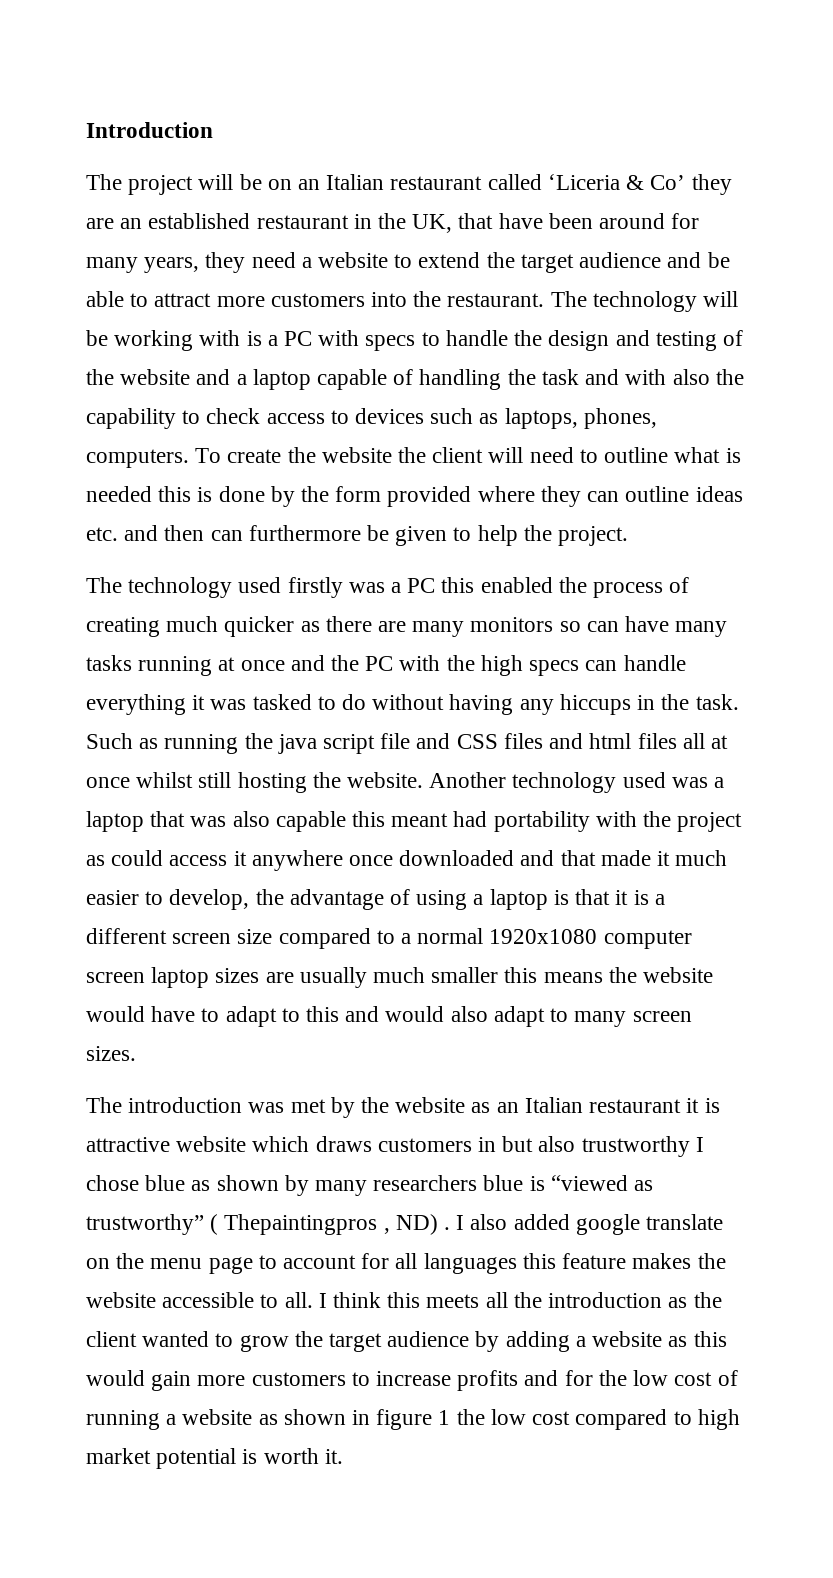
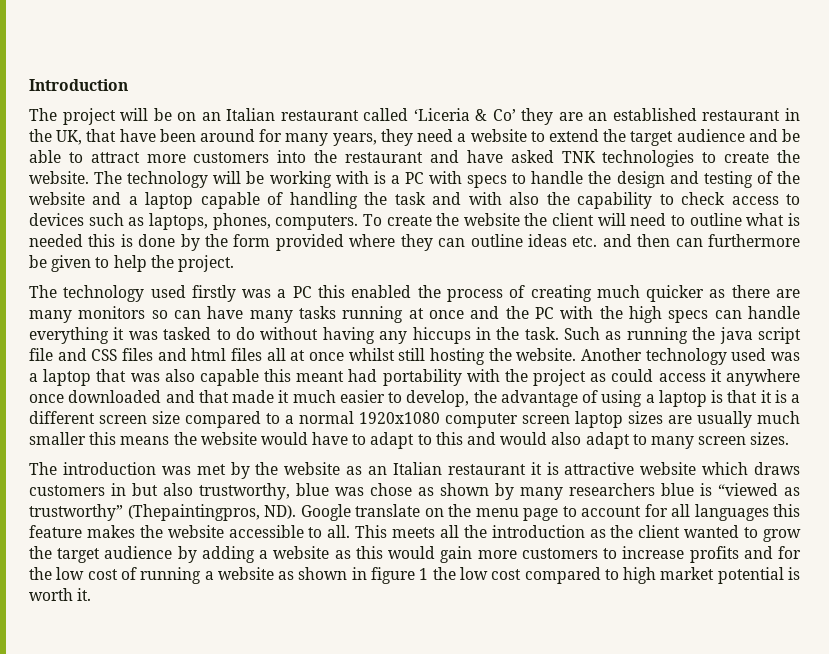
[447,293,545,307] restaurant. -> [345,150,801,167] [29,171,89,184] restaurant and have asked TNK technologies to create the website.
[581,1136,704,1157] [86,1175,186,1191] trustworthy I chose blue -> [199,483,412,500] trustworthy, blue was chose
[210,1214,640,1235] ( Thepaintingpros , ND) . I also added google -> [127,504,351,521] (Thepaintingpros, ND). Google
[318,1292,421,1308] I think this -> [355,525,388,538] This

